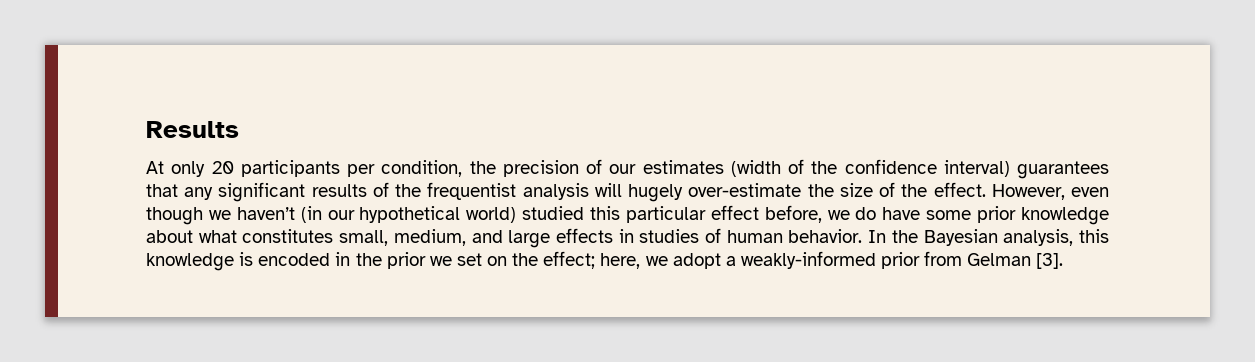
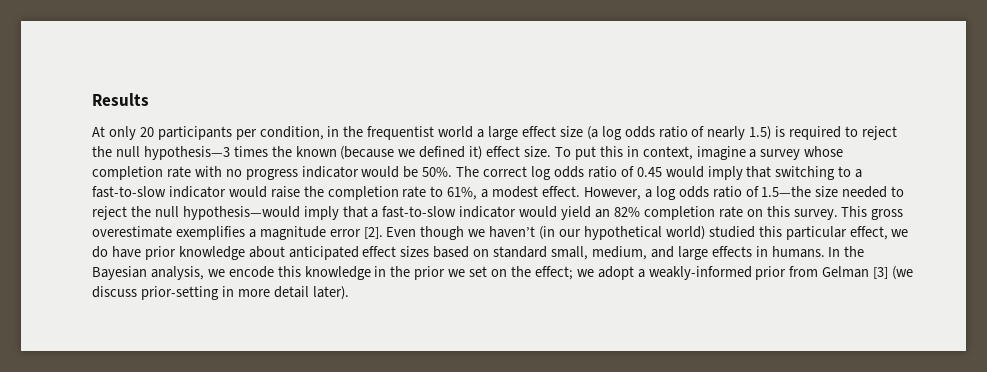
[469,159,1109,179] [146,182,1110,202] the precision of our estimates (width of the confidence interval) guarantees that any significant results of the frequentist analysis will hugely over-estimate the size of the effect. However, even -> [327,126,897,140] [92,146,844,160] [92,166,863,180] [92,186,905,200] [92,206,904,220] [92,226,417,240] in the frequentist world a large effect size (a log odds ratio of nearly 1.5) is required to reject the null hypothesis—3 times the known (because we defined it) effect size. To put this in context, imagine a survey whose completion rate with no progress indicator would be 50%. The correct log odds ratio of 0.45 would imply that switching to a fast-to-slow indicator would raise the completion rate to 61%, a modest effect. However, a log odds ratio of 1.5—the size needed to reject the null hypothesis—would imply that a fast-to-slow indicator would yield an 82% completion rate on this survey. This gross overestimate exemplifies a magnitude error [2]. Even
[710,205,822,223] effect before, -> [849,226,888,240] effect,
[926,210,972,220] some -> (141, 252) none
[198,229,334,243] what constitutes -> [288,246,548,260] anticipated effect sizes based on standard
[639,228,1110,246] [146,252,331,271] studies of human behavior. In the Bayesian analysis, this knowledge is encoded -> [771,246,865,258] [92,266,371,280] humans. In the Bayesian analysis, we encode this knowledge
[600,253,641,269] here, -> (573, 273) none
[1036,253,1064,269] [3]. -> [873,266,914,280] [92,286,349,300] [3] (we discuss prior-setting in more detail later).

